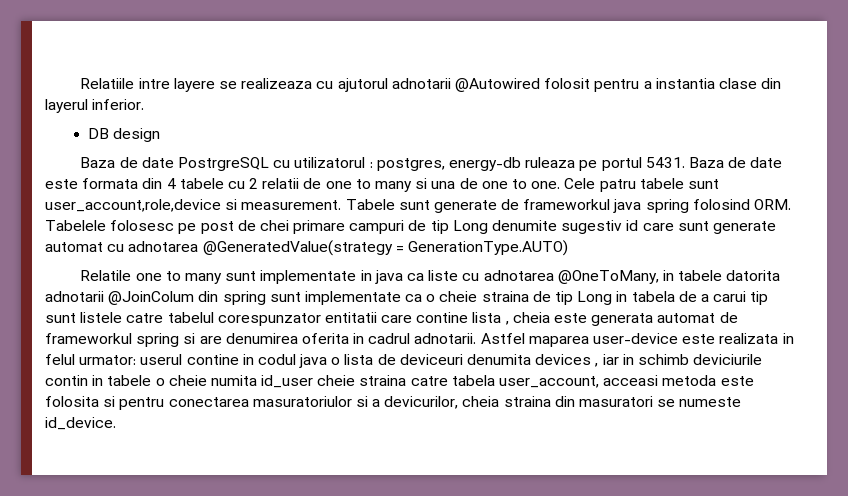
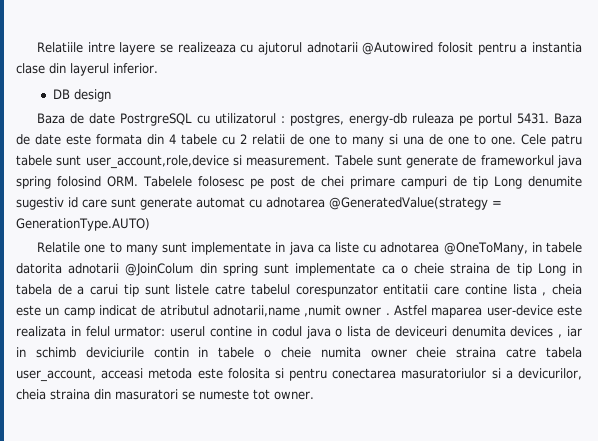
[591,312,738,326] [45,333,477,347] generata automat de frameworkul spring si are denumirea oferita in cadrul adnotarii. -> [45,305,390,318] un camp indicat de atributul adnotarii,name ,numit owner .
[261,375,314,388] id_user -> [370,349,407,358] owner
[45,417,116,430] id_device. -> [253,389,314,400] tot owner.

